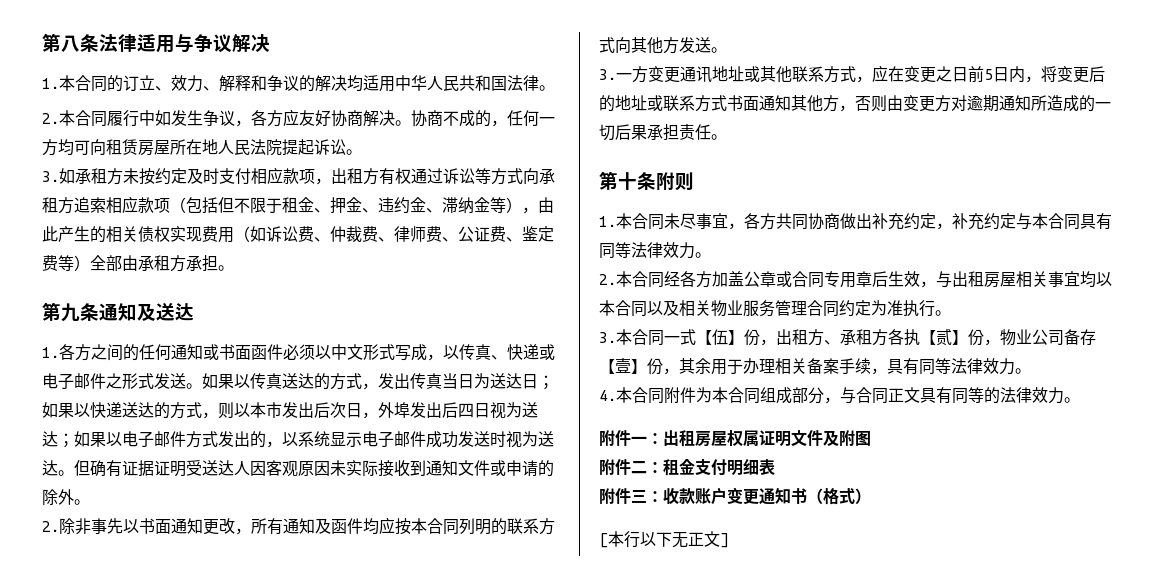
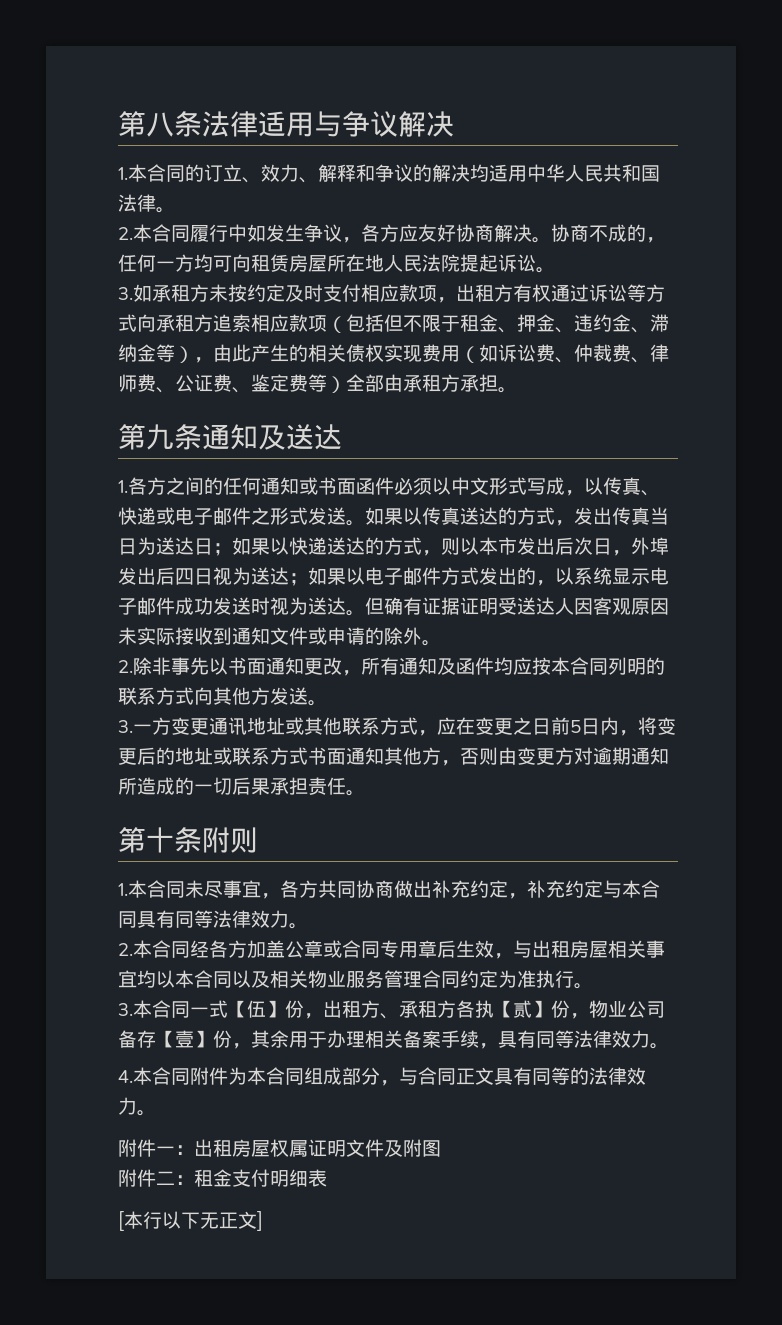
[599,487,871,505] // 附件三：收款账户变更通知书（格式） -> (327, 1178) none

